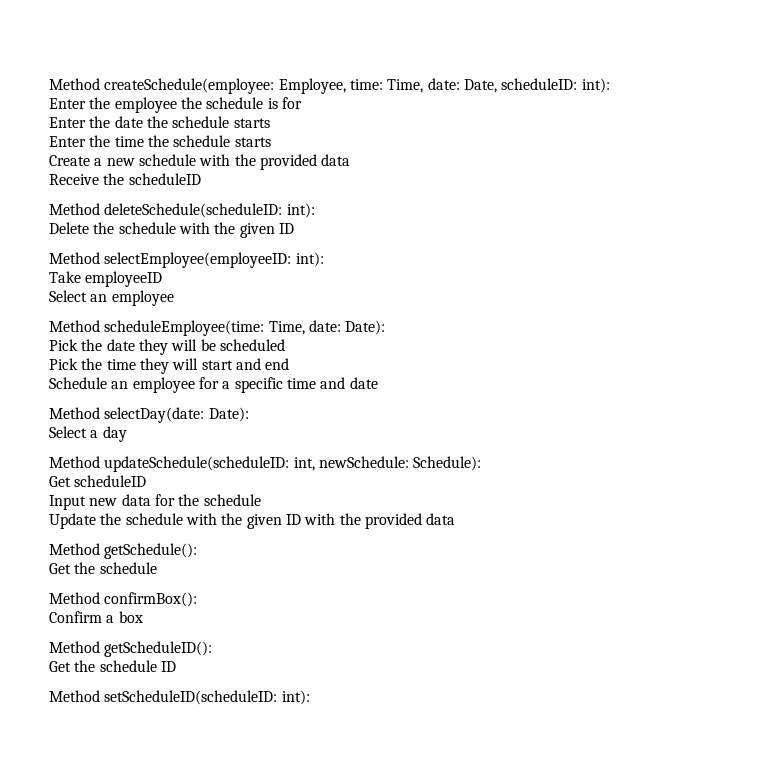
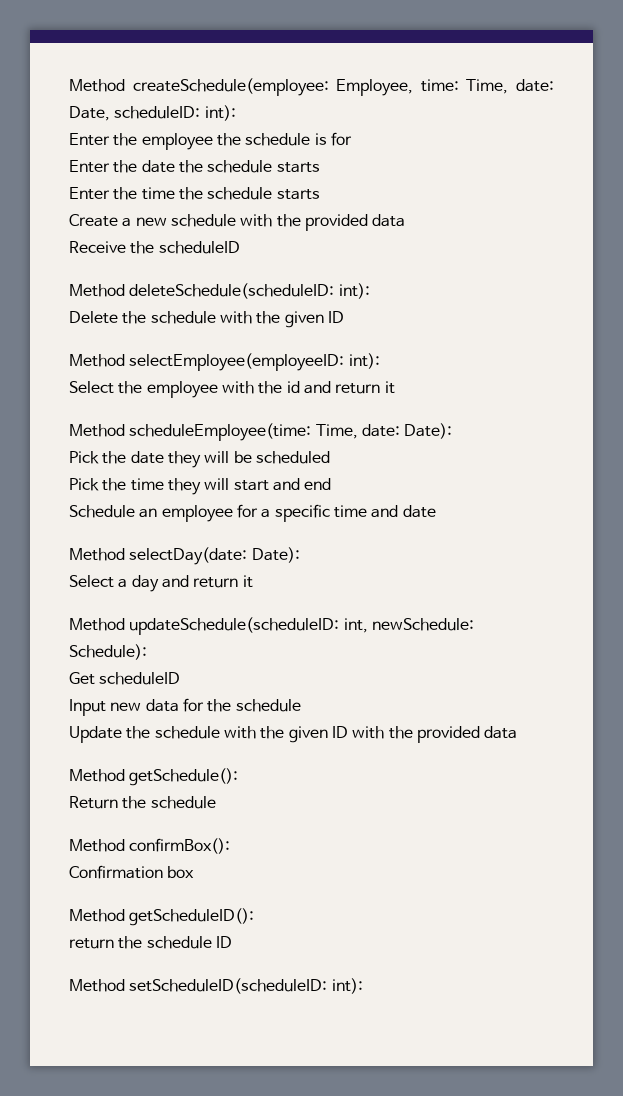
[49,271,163,287] [49,290,174,306] // Take employeeID // Select an employee -> [69,381,395,398] // Select the employee with the id and return it
(127, 434) none -> [161,575,253,588] and return it
[49,563,71,574] Get -> [69,796,118,809] Return
[49,611,115,623] Confirm a -> [69,865,163,879] Confirmation
[49,661,71,672] Get -> [69,938,114,949] return

